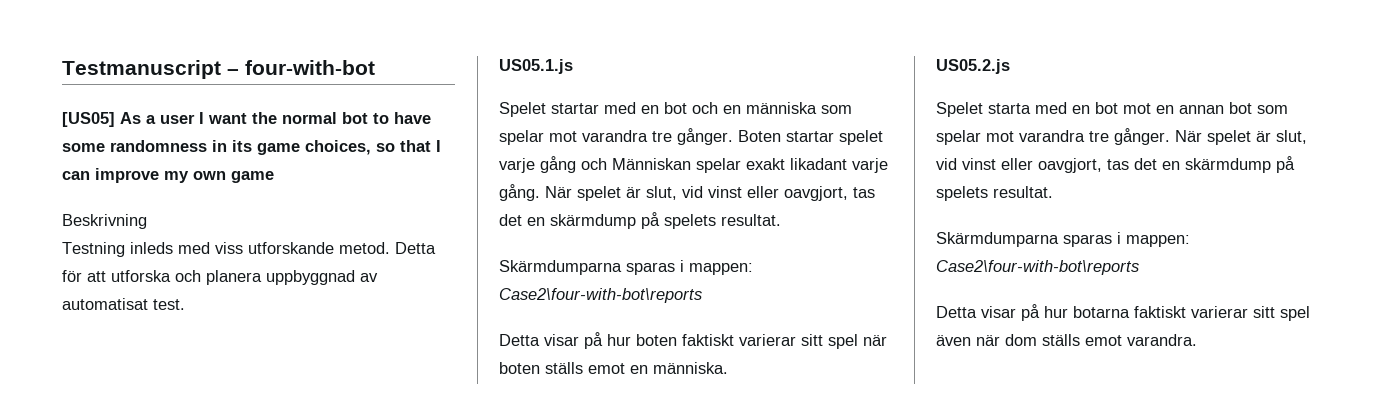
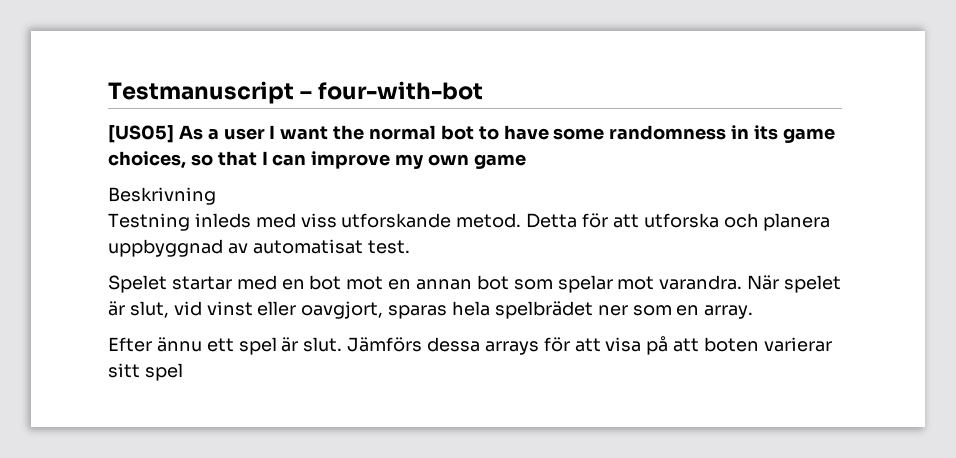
[499,59,573,74] // US05.1.js -> (410, 247) none
[692,102,852,114] [499,128,883,145] [499,156,888,173] [499,184,875,201] [499,212,781,229] [499,260,753,275] [499,288,702,303] [499,332,887,349] [499,362,728,374] [936,59,1010,74] [936,102,1118,117] och en människa som spelar mot varandra tre gånger. Boten startar spelet varje gång och Människan spelar exakt likadant varje gång. När spelet är slut, vid vinst eller oavgjort, tas det en skärmdump på spelets resultat. // Skärmdumparna sparas i mappen: Case2\four-with-bot\reports // Detta visar på hur boten faktiskt varierar sitt spel när boten ställs emot en människa. // US05.2.js // Spelet starta med en bot -> (342, 282) none
[1019,128,1307,145] [936,156,1295,173] [936,186,1053,201] [936,232,1190,247] [936,260,1139,275] [936,304,1310,321] [936,334,1197,346] varandra tre gånger. När spelet är slut, vid vinst eller oavgjort, tas det en skärmdump på spelets resultat. // Skärmdumparna sparas i mappen: Case2\four-with-bot\reports // Detta visar på hur botarna faktiskt varierar sitt spel även när dom ställs emot varandra. -> [659,275,842,293] [108,301,754,319] [108,336,832,355] [108,363,183,381] varandra. När spelet är slut, vid vinst eller oavgjort, sparas hela spelbrädet ner som en array. // Efter ännu ett spel är slut. Jämförs dessa arrays för att visa på att boten varierar sitt spel

